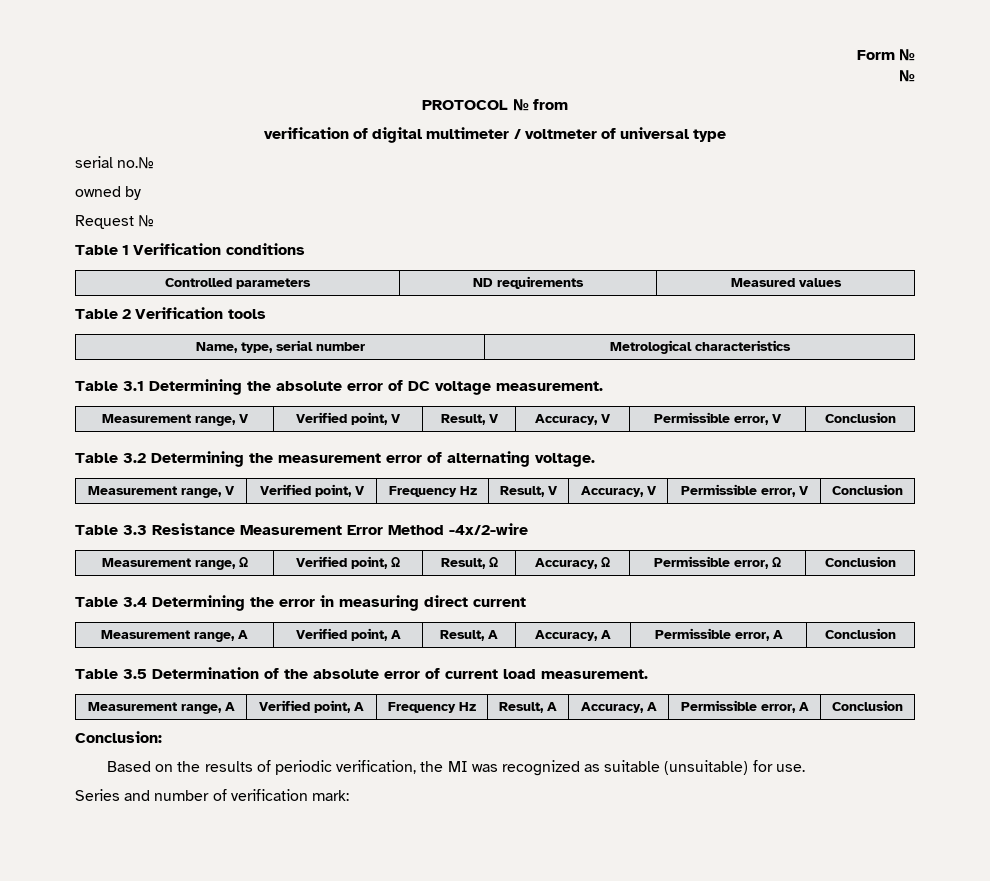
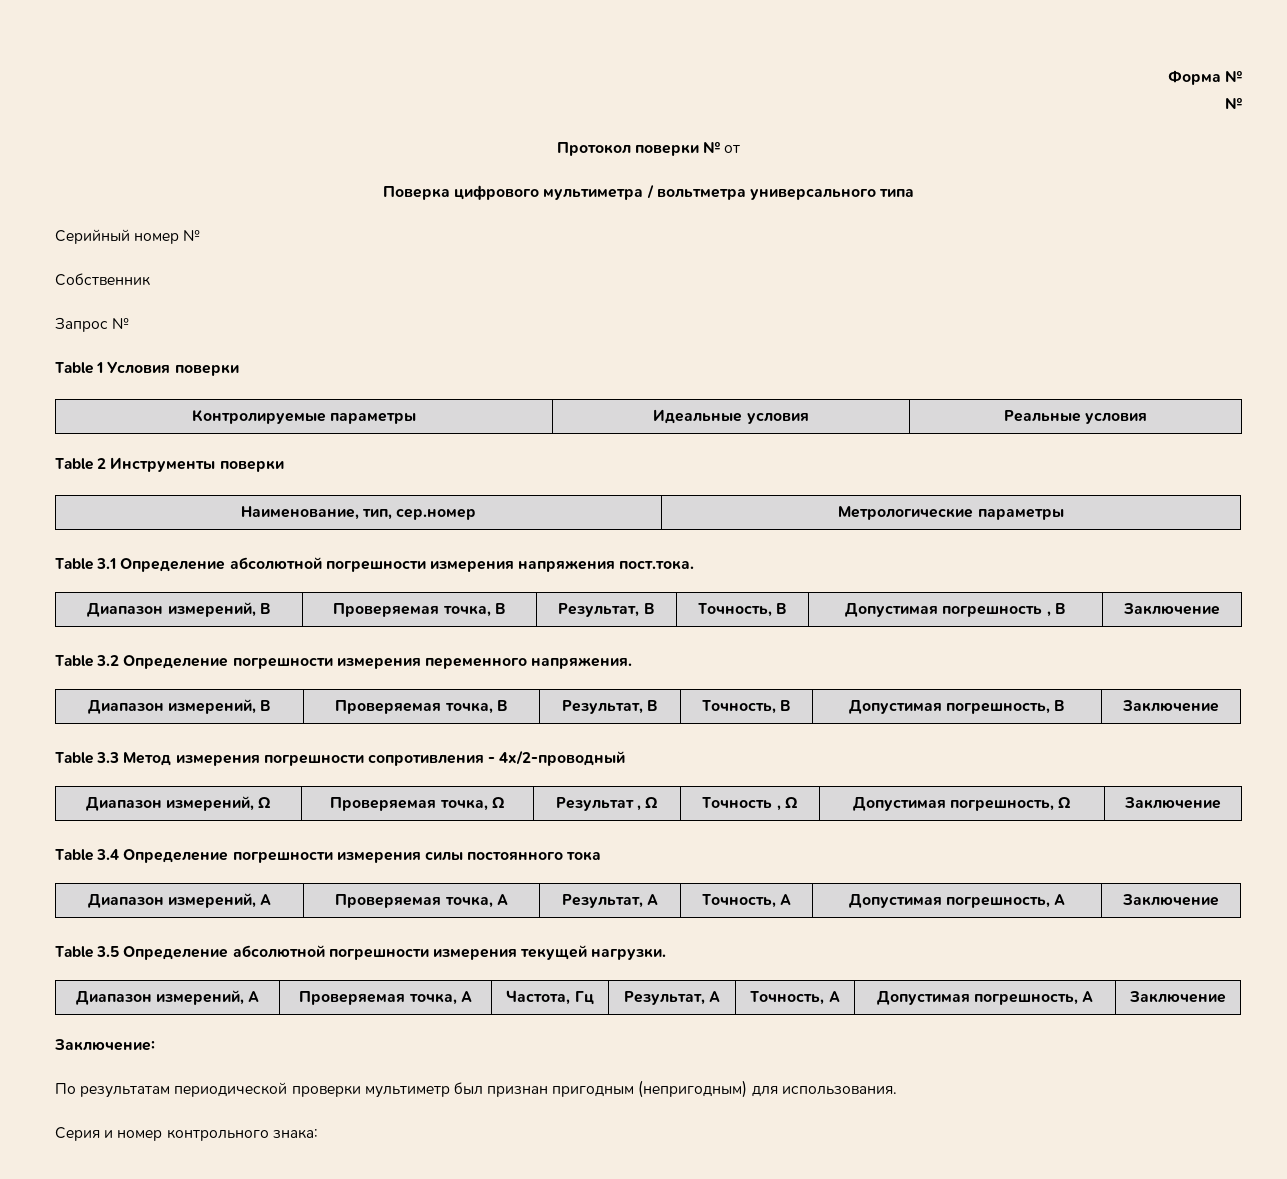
[856,50,895,60] Form -> [1167,70,1221,85] Форма
[422,99,568,111] [263,127,727,143] [75,156,155,169] [75,186,142,200] [75,215,155,229] [75,243,305,255] [165,278,311,289] [473,276,584,289] [730,278,842,287] [75,307,266,319] [195,340,365,353] [609,340,791,354] [75,379,603,395] [101,414,249,426] [296,412,401,425] [440,414,499,425] [535,414,611,425] [654,412,782,425] [824,412,896,423] [75,451,595,467] [88,486,235,498] [259,484,365,497] [388,486,477,497] [500,486,558,497] [580,486,657,497] [680,484,809,497] [832,484,903,495] [75,523,528,535] [101,557,248,570] [296,556,400,569] [440,557,498,569] [535,557,610,569] [654,556,781,569] [824,556,896,567] PROTOCOL № from // verification of digital multimeter / voltmeter of universal type // serial no.№ // owned by // Request № // Table 1 Verification conditions // Controlled parameters | ND requirements | Measured values // Table 2 Verification tools // Name, type, serial number | Metrological characteristics // Table 3.1 Determining the absolute error of DC voltage measurement. // Measurement range, V | Verified point, V | Result, V | Accuracy, V | Permissible error, V | Conclusion // Table 3.2 Determining the measurement error of alternating voltage. // Measurement range, V | Verified point, V | Frequency Hz | Result, V | Accuracy, V | Permissible error, V | Conclusion // Table 3.3 Resistance Measurement Error Method -4x/2-wire // Measurement range, Ω | Verified point, Ω | Result, Ω | Accuracy, Ω | Permissible error, Ω | Conclusion -> [556,141,741,156] [382,184,915,200] [55,229,201,244] [55,273,151,286] [55,317,130,332] [55,361,239,376] [191,409,417,424] [653,409,809,424] [1003,410,1148,424] [55,457,284,472] [240,506,477,520] [838,506,1064,520] [55,557,695,572] [87,602,271,617] [333,603,506,617] [558,603,655,617] [697,603,788,617] [845,603,1066,617] [1123,603,1220,615] [55,655,633,669] [87,699,272,714] [335,700,508,714] [561,700,659,714] [701,700,792,714] [848,700,1066,714] [1122,700,1219,712] [55,750,626,766] [85,796,272,811] [330,797,505,811] [555,797,659,811] [702,797,798,811] [852,797,1072,811] [1124,797,1221,809] Протокол поверки № от // Поверка цифрового мультиметра / вольтметра универсального типа // Серийный номер № // Собственник // Запрос № // Table 1 Условия поверки // Контролируемые параметры | Идеальные условия | Реальные условия // Table 2 Инструменты поверки // Наименование, тип, сер.номер | Метрологические параметры // Table 3.1 Определение абсолютной погрешности измерения напряжения пост.тока. // Диапазон измерений, В | Проверяемая точка, В | Результат, В | Точность, В | Допустимая погрешность , В | Заключение // Table 3.2 Определение погрешности измерения переменного напряжения. // Диапазон измерений, В | Проверяемая точка, В | Результат, В | Точность, В | Допустимая погрешность, В | Заключение // Table 3.3 Метод измерения погрешности сопротивления - 4x/2-проводный // Диапазон измерений, Ω | Проверяемая точка, Ω | Результат , Ω | Точность , Ω | Допустимая погрешность, Ω | Заключение
[152,595,526,611] [101,630,248,642] [295,628,401,641] [440,630,498,641] [535,630,611,641] [654,628,783,641] [825,628,896,639] Determining the error in measuring direct current // Measurement range, A | Verified point, A | Result, A | Accuracy, A | Permissible error, A | Conclusion -> [123,849,602,863] [87,893,272,908] [335,894,508,908] [561,894,659,908] [701,894,792,908] [848,894,1066,908] [1122,894,1219,906] Определение погрешности измерения силы постоянного тока // Диапазон измерений, А | Проверяемая точка, А | Результат, А | Точность, А | Допустимая погрешность, А | Заключение
[152,667,648,679] [87,702,235,714] [259,700,364,713] [388,702,476,713] [499,702,557,713] [580,702,657,713] [680,700,809,713] [832,700,903,711] [75,731,162,743] [107,760,805,776] [75,789,349,801] Determination of the absolute error of current load measurement. // Measurement range, A | Verified point, A | Frequency Hz | Result, A | Accuracy, A | Permissible error, A | Conclusion // Conclusion: // Based on the results of periodic verification, the MI was recognized as suitable (unsuitable) for use. // Series and number of verification mark: -> [123,945,667,960] [75,990,260,1005] [299,991,472,1005] [506,990,594,1005] [623,991,721,1005] [750,991,840,1005] [876,991,1094,1005] [1129,991,1226,1003] [54,1039,155,1051] [55,1080,897,1098] [55,1127,318,1141] Определение абсолютной погрешности измерения текущей нагрузки. // Диапазон измерений, А | Проверяемая точка, А | Частота, Гц | Результат, А | Точность, А | Допустимая погрешность, А | Заключение // Заключение: // По результатам периодической проверки мультиметр был признан пригодным (непригодным) для использования. // Серия и номер контрольного знака:

